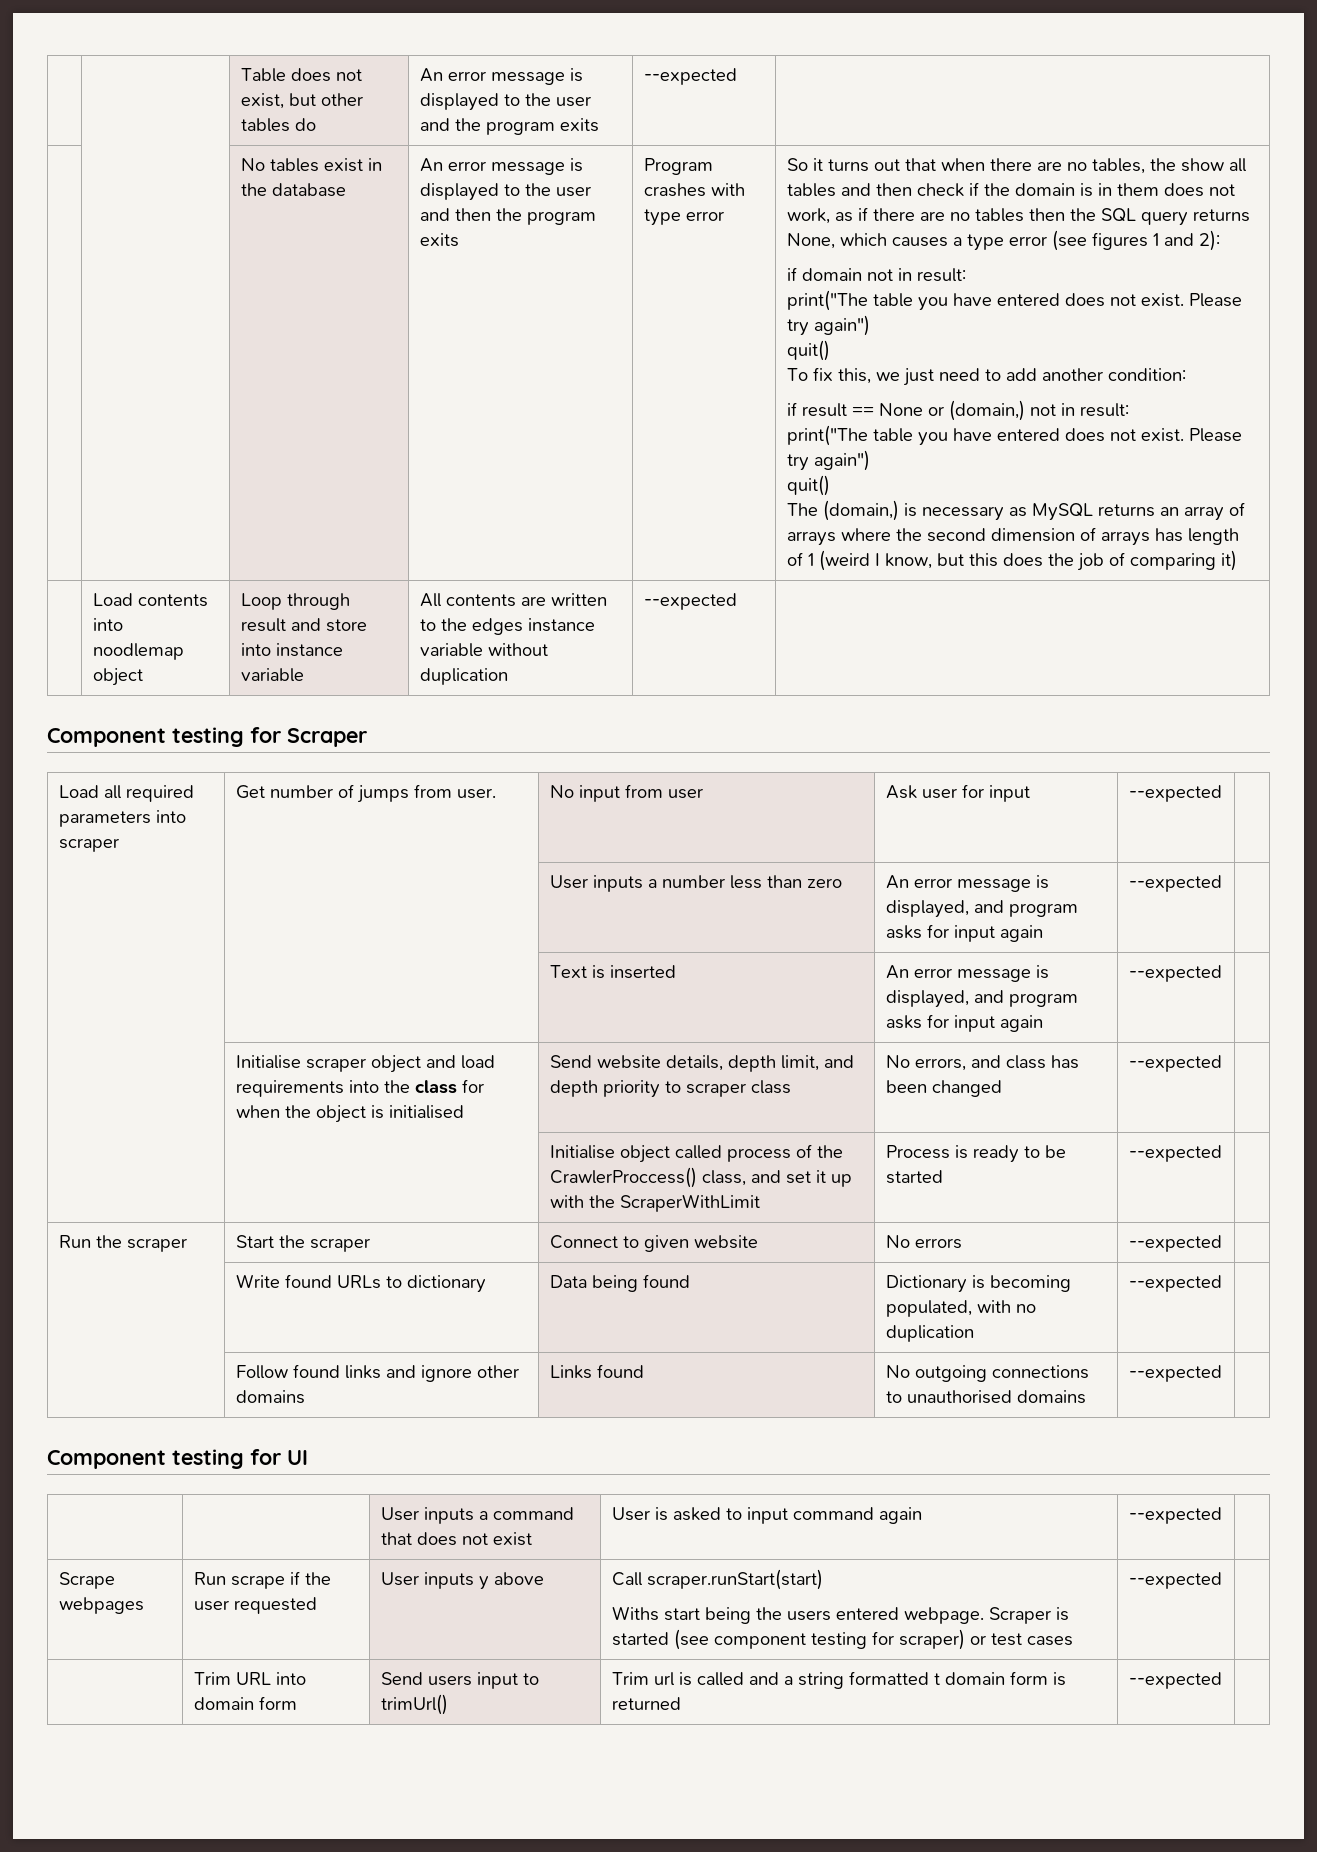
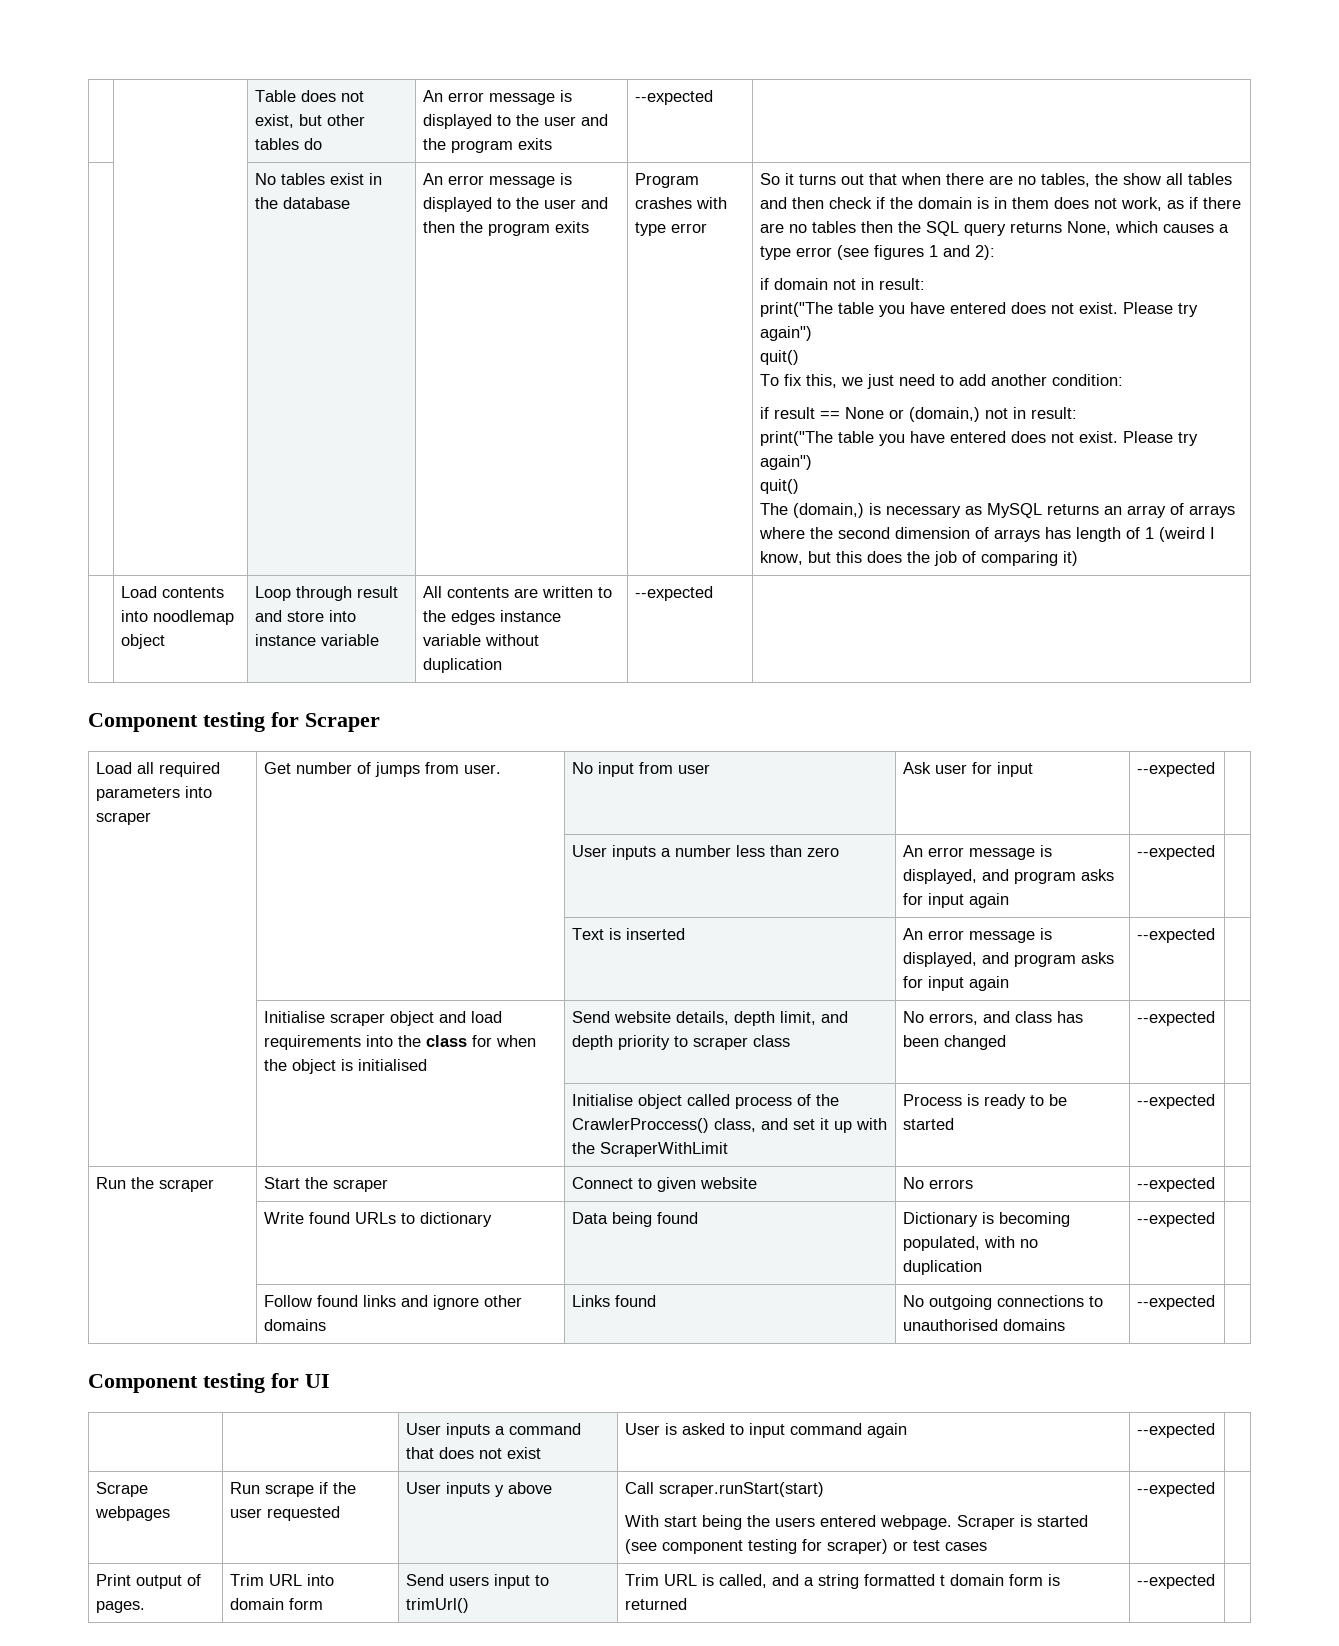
[611,1606,659,1621] Withs -> [625,1515,660,1527] With
(1222, 1580) none -> [96,1574,202,1589] [96,1601,146,1613] Print output of pages.
[653,1672,744,1686] url is called -> [664,1574,768,1588] URL is called,

